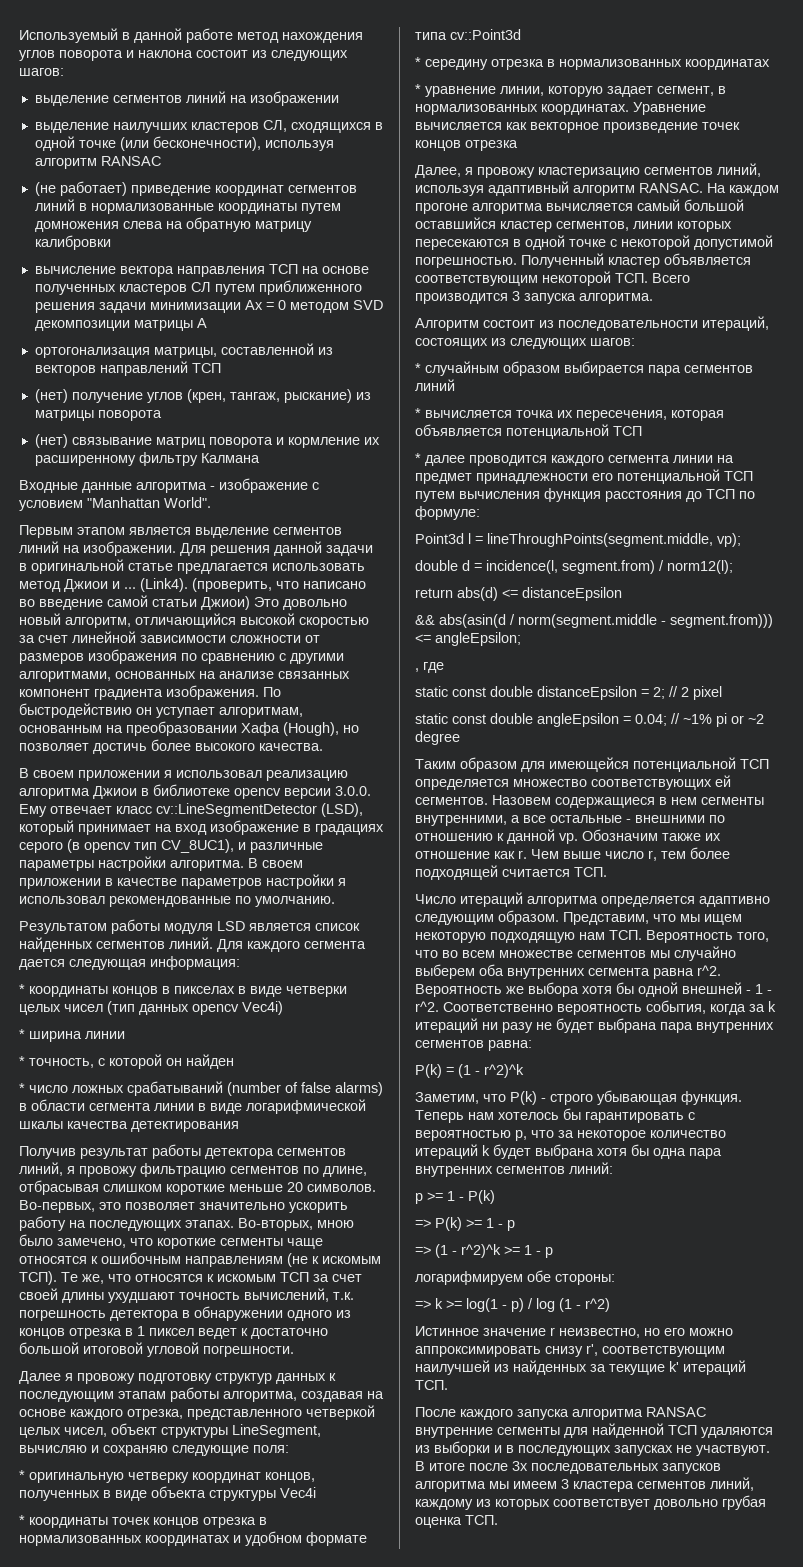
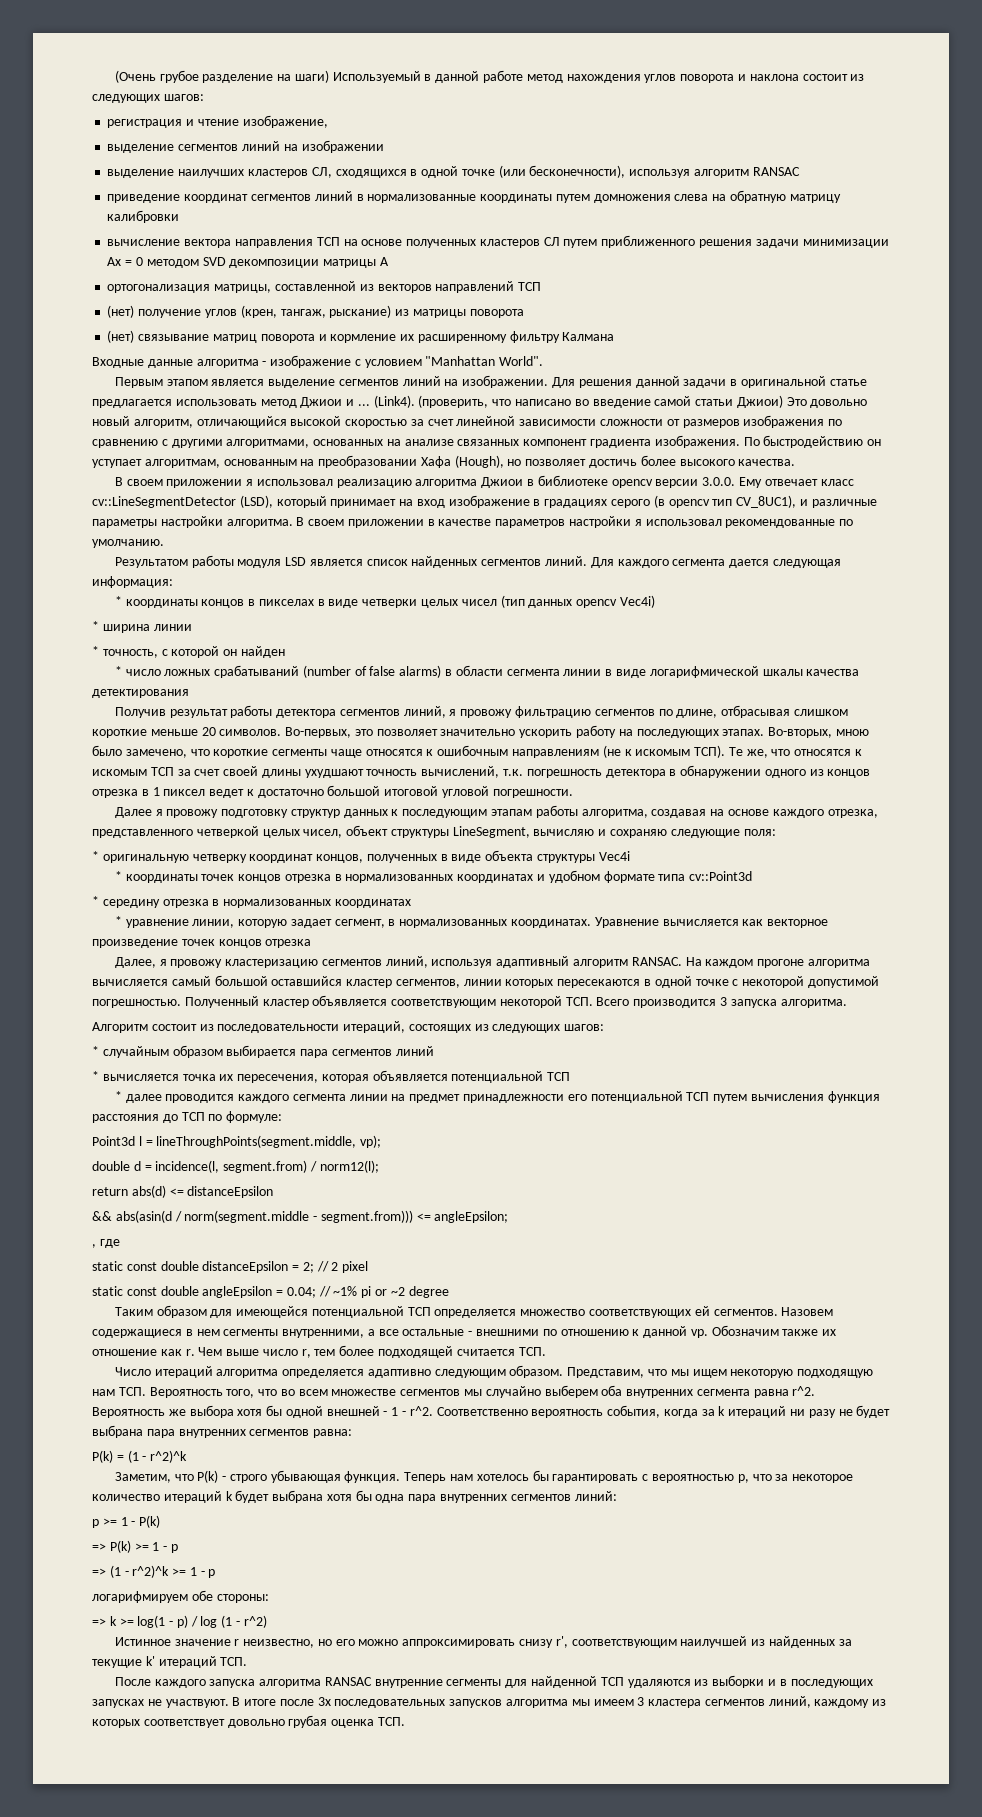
(19, 35) none -> [114,70,329,83] (Очень грубое разделение на шаги)
(64, 72) none -> [107,115,328,128] // регистрация и чтение изображение,
[34,181,127,196] (не работает) -> (800, 171) none

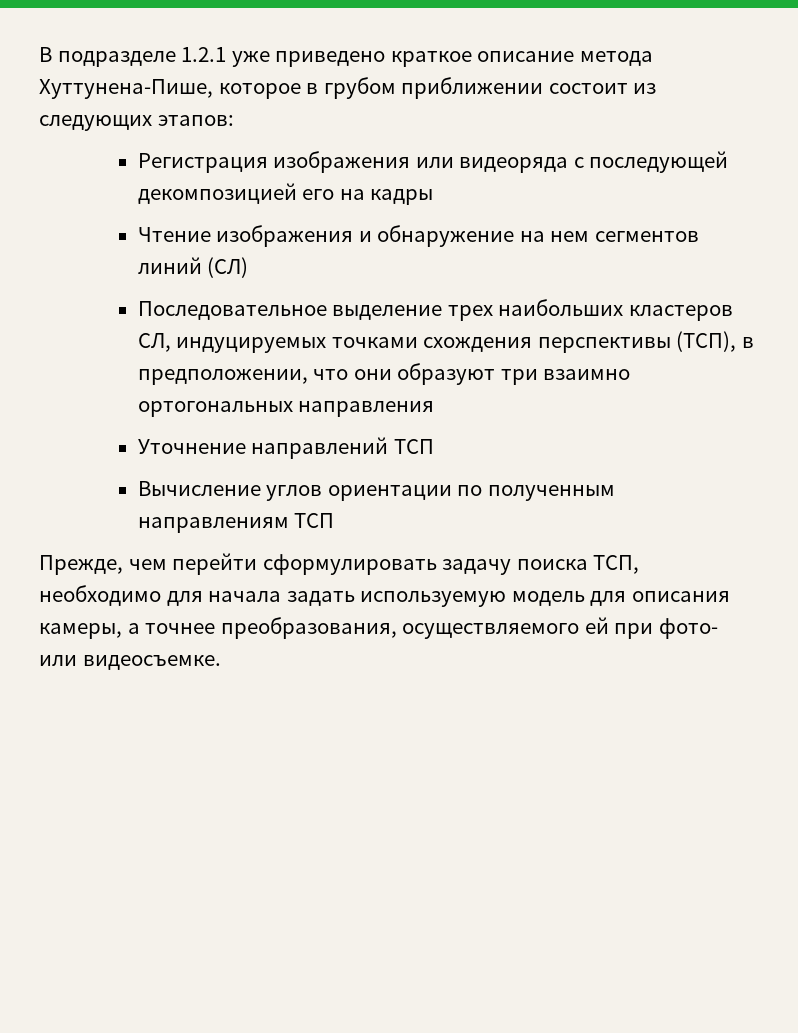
[114,70,865,83] [92,94,204,103] [107,115,328,128] [107,140,384,153] [107,165,800,178] [107,190,841,203] [107,210,180,223] [107,235,889,248] [107,257,389,268] [107,281,542,293] [107,305,524,318] [107,330,615,343] [92,355,544,368] [114,375,867,388] [92,395,868,408] [92,415,843,428] [92,435,882,448] [92,455,796,468] [114,475,854,488] [92,495,877,508] [92,516,854,528] [92,539,164,548] [114,555,841,568] [92,576,173,588] [114,595,655,608] [92,621,192,633] [92,646,285,658] [114,665,860,678] [92,689,189,698] [114,705,848,718] [92,725,869,738] [92,745,863,758] [92,765,871,778] [92,785,573,798] [114,805,878,818] [92,825,776,838] [92,850,630,863] [114,870,753,883] [92,896,411,908] [114,916,829,928] [92,939,312,948] [114,956,870,968] [92,975,879,988] [92,995,847,1008] [92,1021,605,1033] [92,1045,434,1058] [92,1070,571,1083] [114,1091,880,1103] [92,1111,283,1123] [92,1135,382,1148] [92,1160,379,1173] [92,1185,274,1198] [92,1210,509,1223] [92,1239,120,1248] [92,1261,369,1273] [92,1286,449,1298] [114,1305,834,1318] [92,1325,837,1338] [92,1345,546,1358] [114,1365,874,1378] [92,1385,816,1398] [92,1405,891,1418] [92,1425,353,1438] [92,1450,188,1463] [114,1470,854,1483] [92,1490,617,1503] [92,1515,161,1528] [92,1540,178,1553] [92,1565,216,1578] [92,1590,269,1603] [92,1615,267,1628] [114,1636,852,1648] [92,1656,248,1668] [114,1675,873,1688] [92,1696,887,1708] [92,1715,405,1728] (Очень грубое разделение на шаги) Используемый в данной работе метод нахождения углов поворота и наклона состоит из следующих шагов: // регистрация и чтение изображение, // выделение сегментов линий на изображении // выделение наилучших кластеров СЛ, сходящихся в одной точке (или бесконечности), используя алгоритм RANSAC // приведение координат сегментов линий в нормализованные координаты путем домножения слева на обратную матрицу калибровки // вычисление вектора направления ТСП на основе полученных кластеров СЛ путем приближенного решения задачи минимизации Ax = 0 методом SVD декомпозиции матрицы A // ортогонализация матрицы, составленной из векторов направлений ТСП // (нет) получение углов (крен, тангаж, рыскание) из матрицы поворота // (нет) связывание матриц поворота и кормление их расширенному фильтру Калмана // Входные данные алгоритма - изображение с условием "Manhattan World". // Первым этапом является выделение сегментов линий на изображении. Для решения данной задачи в оригинальной статье предлагается использовать метод Джиои и ... (Link4). (проверить, что написано во введение самой статьи Джиои) Это довольно новый алгоритм, отличающийся высокой скоростью за счет линейной зависимости сложности от размеров изображения по сравнению с другими алгоритмами, основанных на анализе связанных компонент градиента изображения. По быстродействию он уступает алгоритмам, основанным на преобразовании Хафа (Hough), но позволяет достичь более высокого качества. // В своем приложении я использовал реализацию алгоритма Джиои в библиотеке opencv версии 3.0.0. Ему отвечает класс cv::LineSegmentDetector (LSD), который принимает на вход изображение в градациях серого (в opencv тип CV_8UC1), и различные параметры настройки алгоритма. В своем приложении в качестве параметров настройки я использовал рекомендованные по умолчанию. // Результатом работы модуля LSD является список найденных сегментов линий. Для каждого сегмента дается следующая информация: // * координаты концов в пикселах в виде четверки целых чисел (тип данных opencv Vec4i) // * ширина линии // * точность, с которой он найден // * число ложных срабатываний (number of false alarms) в области сегмента линии в виде логарифмической шкалы качества детектирования // Получив результат работы детектора сегментов линий, я провожу фильтрацию сегментов по длине, отбрасывая слишком короткие меньше 20 символов. Во-первых, это позволяет значительно ускорить работу на последующих этапах. Во-вторых, мною было замечено, что короткие сегменты чаще относятся к ошибочным направлениям (не к искомым ТСП). Те же, что относятся к искомым ТСП за счет своей длины ухудшают точность вычислений, т.к. погрешность детектора в обнаружении одного из концов отрезка в 1 пиксел ведет к достаточно большой итоговой угловой погрешности. // Далее я провожу подготовку структур данных к последующим этапам работы алгоритма, создавая на основе каждого отрезка, представленного четверкой целых чисел, объект структуры LineSegment, вычисляю и сохраняю следующие поля: // * оригинальную четверку координат концов, полученных в виде объекта структуры Vec4i // * координаты точек концов отрезка в нормализованных координатах и удобном формате типа cv::Point3d // * середину отрезка в нормализованных координатах // * уравнение линии, которую задает сегмент, в нормализованных координатах. Уравнение вычисляется как векторное произведение точек концов отрезка // Далее, я провожу кластеризацию сегментов линий, используя адаптивный алгоритм RANSAC. На каждом прогоне алгоритма вычисляется самый большой оставшийся кластер сегментов, линии которых пересекаются в одной точке с некоторой допустимой погрешностью. Полученный кластер объявляется соответствующим некоторой ТСП. Всего производится 3 запуска алгоритма. // Алгоритм состоит из последовательности итераций, состоящих из следующих шагов: // * случайным образом выбирается пара сегментов линий // * вычисляется точка их пересечения, которая объявляется потенциальной ТСП // * далее проводится каждого сегмента линии на предмет принадлежности его потенциальной ТСП путем вычисления функция расстояния до ТСП по формуле: // Point3d l = lineThroughPoints(segment.middle, vp); // double d = incidence(l, segment.from) / norm12(l); // return abs(d) <= distanceEpsilon // && abs(asin(d / norm(segment.middle - segment.from))) <= angleEpsilon; // , где // static const double distanceEpsilon = 2; // 2 pixel // static const double angleEpsilon = 0.04; // ~1% pi or ~2 degree // Таким образом для имеющейся потенциальной ТСП определяется множество соответствующих ей сегментов. Назовем содержащиеся в нем сегменты внутренними, а все остальные - внешними по отношению к данной vp. Обозначим также их отношение как r. Чем выше число r, тем более подходящей считается ТСП. // Число итераций алгоритма определяется адаптивно следующим образом. Представим, что мы ищем некоторую подходящую нам ТСП. Вероятность того, что во всем множестве сегментов мы случайно выберем оба внутренних сегмента равна r^2. Вероятность же выбора хотя бы одной внешней - 1 - r^2. Соответственно вероятность события, когда за k итераций ни разу не будет выбрана пара внутренних сегментов равна: // P(k) = (1 - r^2)^k // Заметим, что P(k) - строго убывающая функция. Теперь нам хотелось бы гарантировать с вероятностью p, что за некоторое количество итераций k будет выбрана хотя бы одна пара внутренних сегментов линий: // p >= 1 - P(k) // => P(k) >= 1 - p // => (1 - r^2)^k >= 1 - p // логарифмируем обе стороны: // => k >= log(1 - p) / log (1 - r^2) // Истинное значение r неизвестно, но его можно аппроксимировать снизу r', соответствующим наилучшей из найденных за текущие k' итераций ТСП. // После каждого запуска алгоритма RANSAC внутренние сегменты для найденной ТСП удаляются из выборки и в последующих запусках не участвуют. В итоге после 3х последовательных запусков алгоритма мы имеем 3 кластера сегментов линий, каждому из которых соответствует довольно грубая оценка ТСП. -> [39,47,653,67] [39,77,657,99] [39,115,234,131] [137,151,729,173] [137,183,434,205] [137,225,699,247] [137,257,249,278] [137,299,733,321] [137,331,754,353] [137,363,631,385] [137,401,435,417] [137,437,434,459] [137,481,615,501] [137,513,335,533] [39,553,640,575] [39,585,730,607] [39,617,718,639] [39,655,221,670] В подразделе 1.2.1 уже приведено краткое описание метода Хуттунена-Пише, которое в грубом приближении состоит из следующих этапов: // Регистрация изображения или видеоряда с последующей декомпозицией его на кадры // Чтение изображения и обнаружение на нем сегментов линий (СЛ) // Последовательное выделение трех наибольших кластеров СЛ, индуцируемых точками схождения перспективы (ТСП), в предположении, что они образуют три взаимно ортогональных направления // Уточнение направлений ТСП // Вычисление углов ориентации по полученным направлениям ТСП // Прежде, чем перейти сформулировать задачу поиска ТСП, необходимо для начала задать используемую модель для описания камеры, а точнее преобразования, осуществляемого ей при фото- или видеосъемке.

